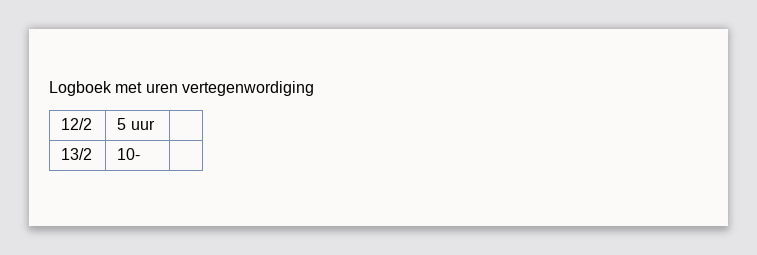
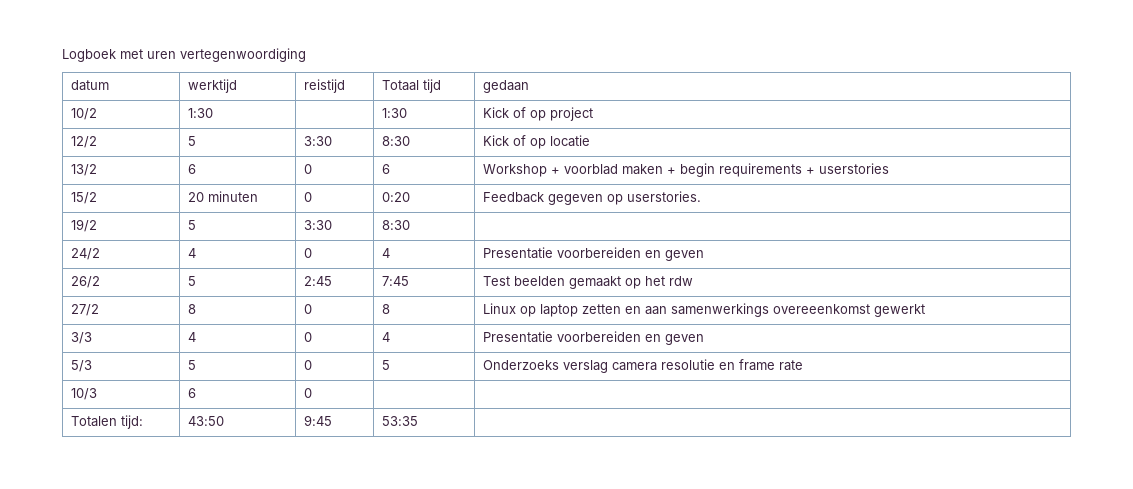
[181,81,314,96] [61,118,93,130] [117,118,155,130] [61,148,93,160] [117,148,141,160] vertegenwordiging // 12/2 | 5 uur | // 13/2 | 10- -> [180,48,306,62] [71,80,110,91] [188,79,238,93] [304,79,346,93] [382,79,442,93] [483,80,530,93] [71,108,98,120] [188,108,214,118] [382,108,408,118] [483,107,594,121] [71,136,98,148] [188,136,197,146] [304,136,333,146] [382,136,411,146] [483,135,591,149] [71,164,98,176] [188,164,197,174] [304,164,313,174] [382,164,391,174] [483,163,890,177] [71,192,98,204] [188,191,259,202] [304,192,313,202] [382,192,411,202] [483,191,702,205] [71,219,98,232] [188,220,197,230] [304,220,333,230] [382,220,411,230] [71,248,101,260] [188,248,197,258] [304,248,313,258] [382,248,391,258] [483,247,705,261] [71,276,101,288] [188,276,197,286] [304,276,333,286] [382,276,410,286] [483,276,694,289] [71,304,100,316] [188,304,197,314] [304,304,313,314] [382,304,391,314] [483,303,926,317] [71,332,93,344] [188,332,197,342] [304,332,313,342] [382,332,391,342] [483,331,705,345] [71,360,93,372] [188,360,197,370] [304,360,313,370] [382,360,391,370] [483,359,804,373] [71,388,98,400] [188,388,197,398] [304,388,313,398] [71,415,144,429] [188,416,225,426] [304,415,333,426] [382,416,419,426] vertegenwoordiging // datum | werktijd | reistijd | Totaal tijd | gedaan // 10/2 | 1:30 | | 1:30 | Kick of op project // 12/2 | 5 | 3:30 | 8:30 | Kick of op locatie // 13/2 | 6 | 0 | 6 | Workshop + voorblad maken + begin requirements + userstories // 15/2 | 20 minuten | 0 | 0:20 | Feedback gegeven op userstories. // 19/2 | 5 | 3:30 | 8:30 | // 24/2 | 4 | 0 | 4 | Presentatie voorbereiden en geven // 26/2 | 5 | 2:45 | 7:45 | Test beelden gemaakt op het rdw // 27/2 | 8 | 0 | 8 | Linux op laptop zetten en aan samenwerkings overeeenkomst gewerkt // 3/3 | 4 | 0 | 4 | Presentatie voorbereiden en geven // 5/3 | 5 | 0 | 5 | Onderzoeks verslag camera resolutie en frame rate // 10/3 | 6 | 0 | | // Totalen tijd: | 43:50 | 9:45 | 53:35

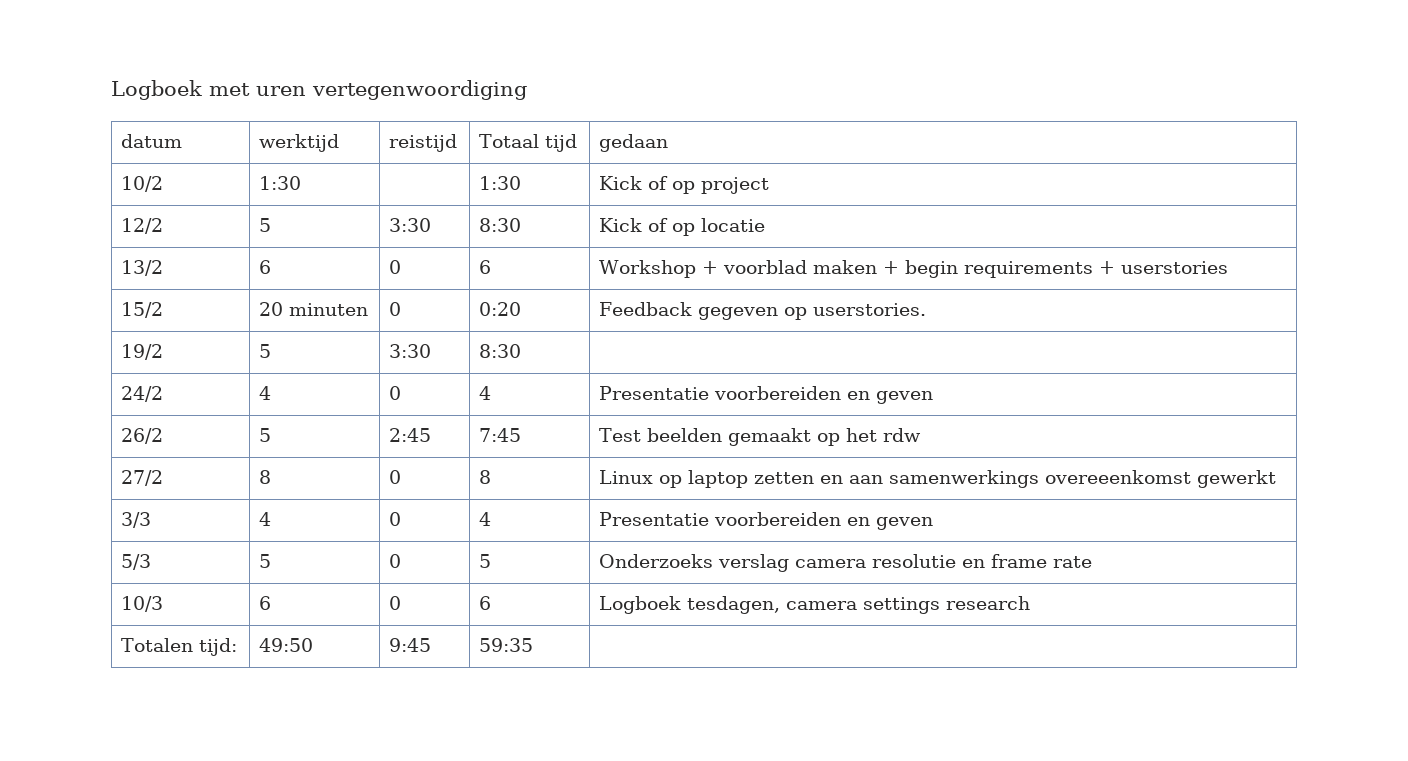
(313, 393) | -> [478,596,491,610] [598,596,1030,614] 6 | Logboek tesdagen, camera settings research
[188,416,225,426] 43:50 -> [258,638,313,652] 49:50
[382,416,419,426] 53:35 -> [478,638,533,652] 59:35

